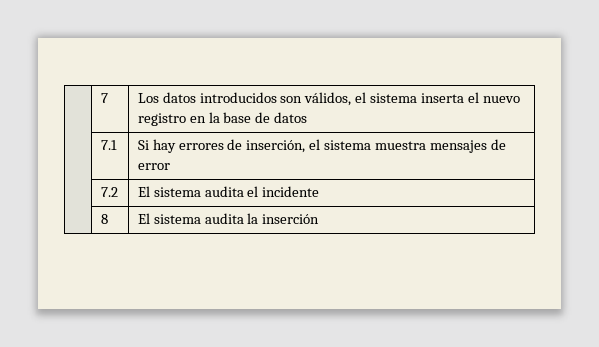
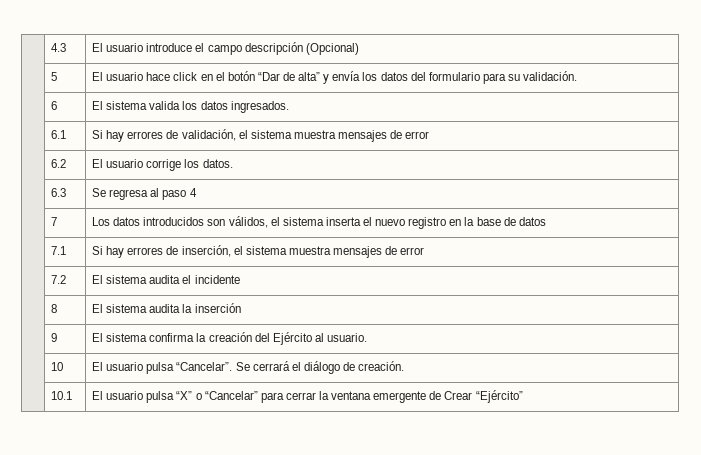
(100, 98) none -> [51,43,67,52] [92,42,359,55] [51,72,58,81] [92,71,578,84] [51,101,58,110] [92,101,289,113] [51,130,67,139] [92,129,430,142] [51,159,67,168] [92,159,233,171] [51,188,67,197] [92,188,197,200] | 4.3 | El usuario introduce el campo descripción (Opcional) // | 5 | El usuario hace click en el botón “Dar de alta” y envía los datos del formulario para su validación. // | 6 | El sistema valida los datos ingresados. // | 6.1 | Si hay errores de validación, el sistema muestra mensajes de error // | 6.2 | El usuario corrige los datos. // | 6.3 | Se regresa al paso 4 //
(320, 219) none -> [51,333,58,342] [92,332,368,345] [51,362,64,371] [92,361,405,374] [51,391,73,400] [92,390,523,403] // | 9 | El sistema confirma la creación del Ejército al usuario. // | 10 | El usuario pulsa “Cancelar”. Se cerrará el diálogo de creación. // | 10.1 | El usuario pulsa “X” o “Cancelar” para cerrar la ventana emergente de Crear “Ejército”

